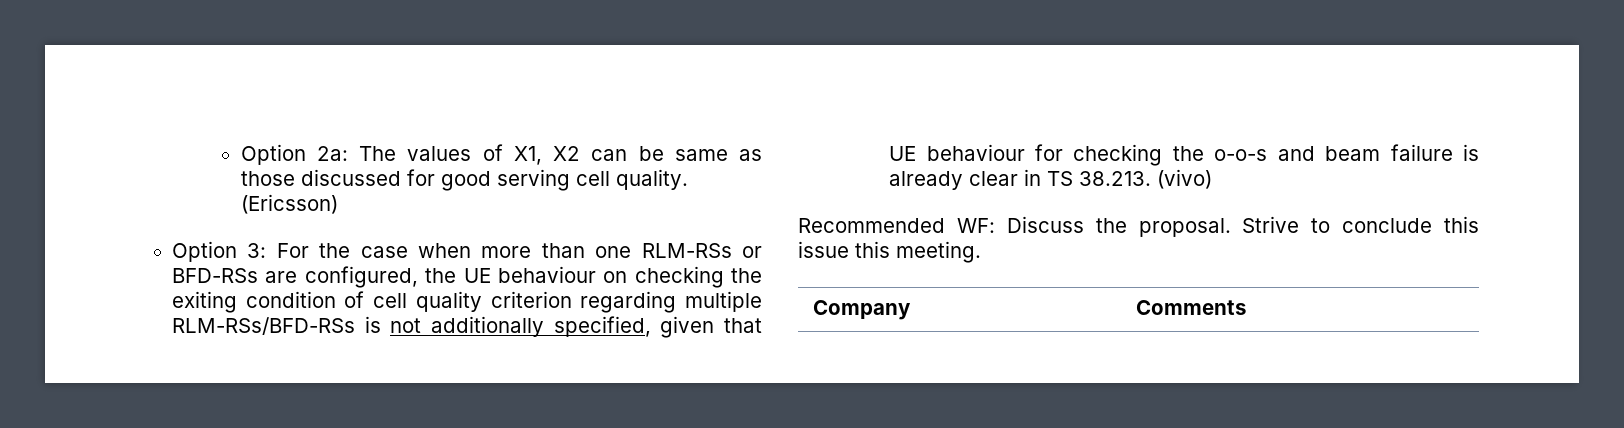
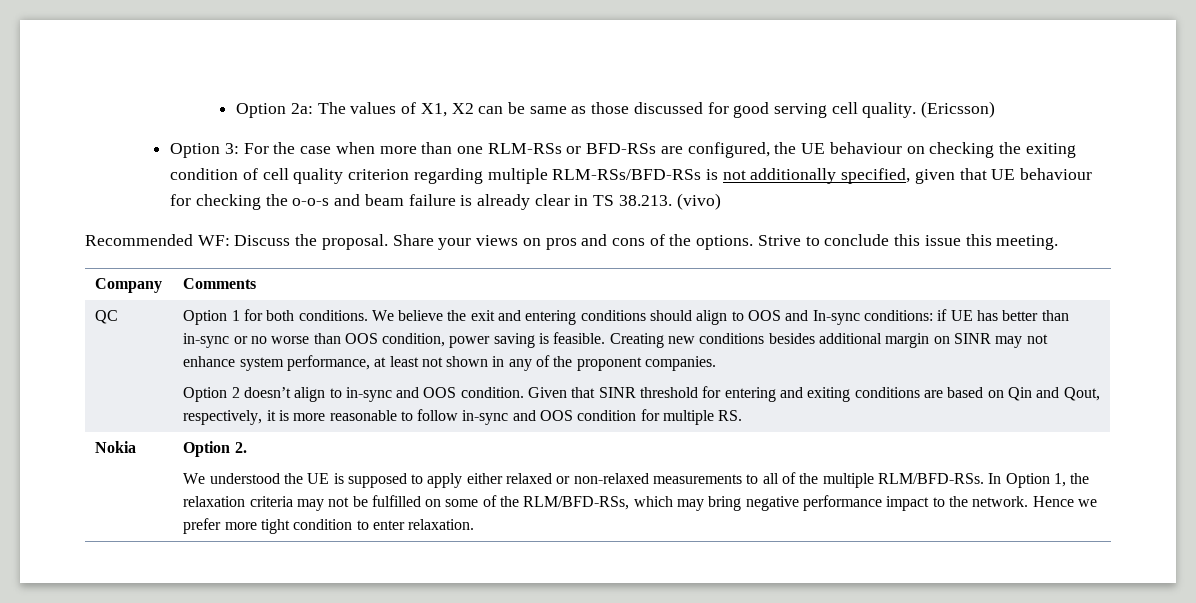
(1231, 227) none -> [392,234,754,250] Share your views on pros and cons of the options.
(1247, 307) none -> [95,310,119,324] [183,309,1069,325] [183,332,1048,348] [183,355,717,371] [183,386,1100,402] [183,409,743,425] [95,441,137,453] [183,441,247,457] [183,472,1090,488] [183,495,1097,511] [183,518,475,534] // QC | Option 1 for both conditions. We believe the exit and entering conditions should align to OOS and In-sync conditions: if UE has better than in-sync or no worse than OOS condition, power saving is feasible. Creating new conditions besides additional margin on SINR may not enhance system performance, at least not shown in any of the proponent companies. // Option 2 doesn’t align to in-sync and OOS condition. Given that SINR threshold for entering and exiting conditions are based on Qin and Qout, respectively, it is more reasonable to follow in-sync and OOS condition for multiple RS. // Nokia | Option 2. // We understood the UE is supposed to apply either relaxed or non-relaxed measurements to all of the multiple RLM/BFD-RSs. In Option 1, the relaxation criteria may not be fulfilled on some of the RLM/BFD-RSs, which may bring negative performance impact to the network. Hence we prefer more tight condition to enter relaxation.

